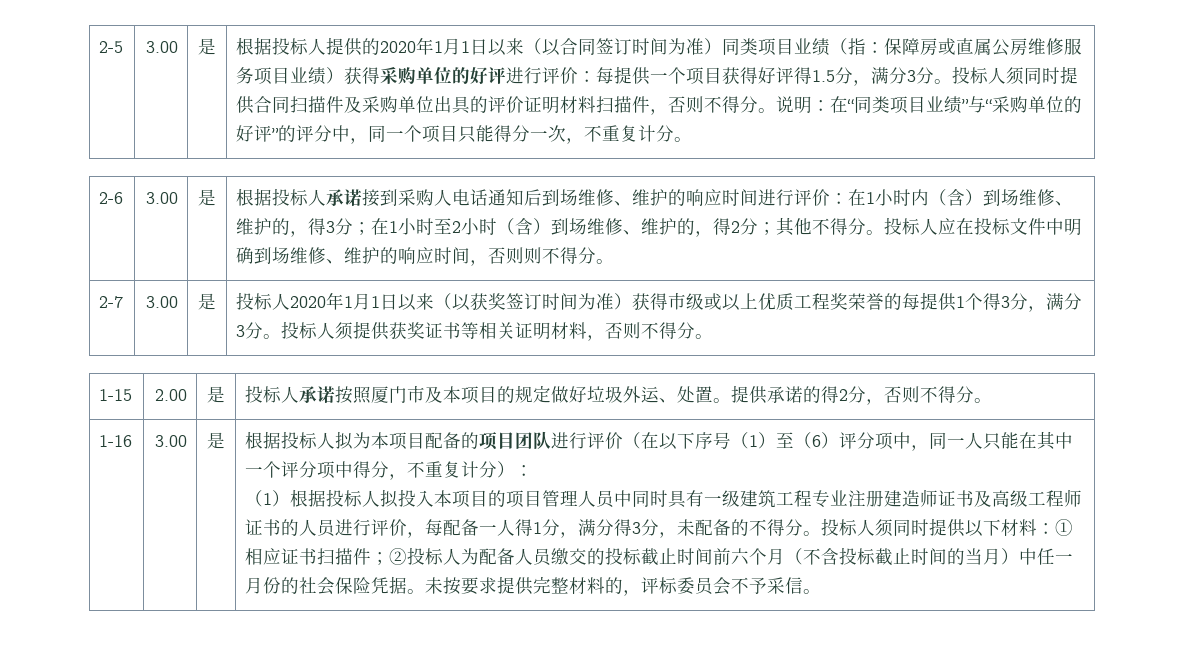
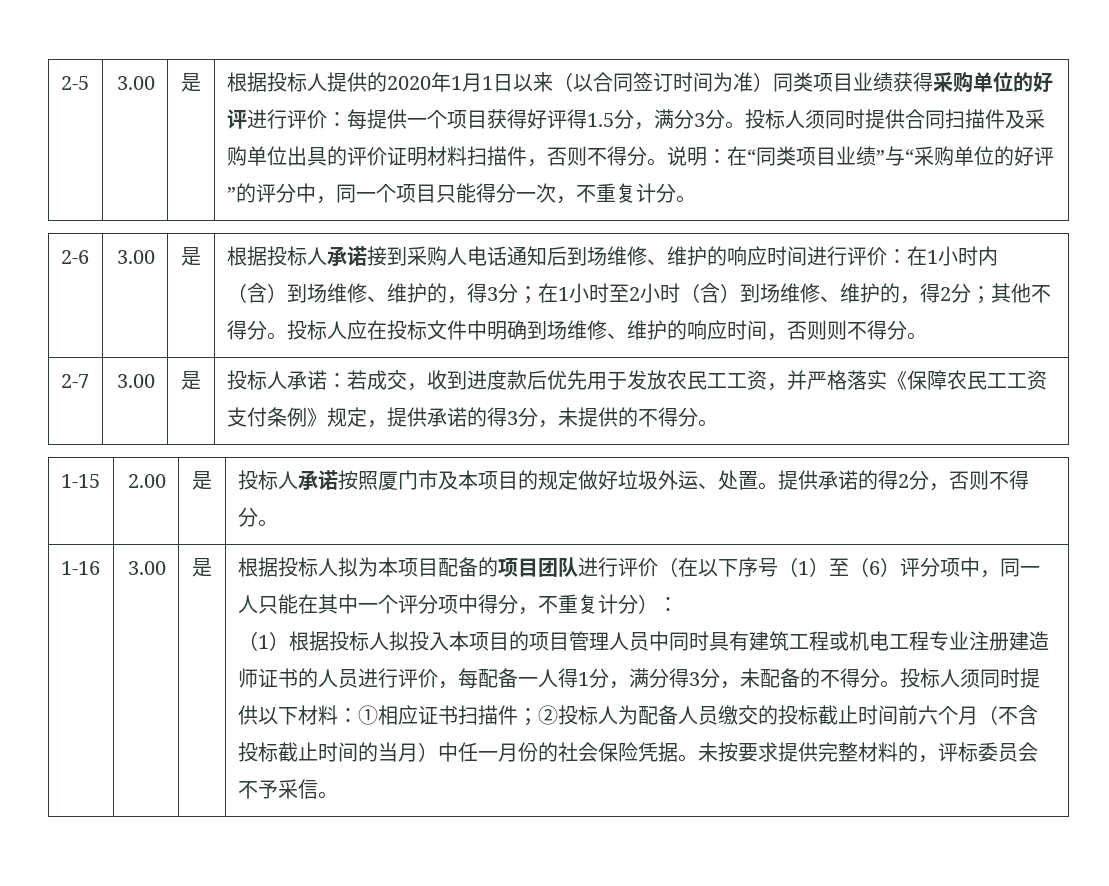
[830,38,1083,56] [236,67,345,85] （指：保障房或直属公房维修服务项目业绩） -> (893, 82) none
[290,292,1083,312] [236,321,642,341] 2020年1月1日以来（以获奖签订时间为准）获得市级或以上优质工程奖荣誉的每提供1个得3分，满分3分。投标人须提供获奖证书等相关证明材料，否则 -> [286,370,1047,391] [226,407,638,428] 承诺：若成交，收到进度款后优先用于发放农民工工资，并严格落实《保障农民工工资支付条例》规定，提供承诺的得3分，未提供的
[704,490,741,507] 一级 -> (749, 641) none
(813, 498) none -> [828,631,929,651] 或机电工程
[974,489,1083,507] [245,519,282,536] 及高级工程师证书 -> (298, 678) none

